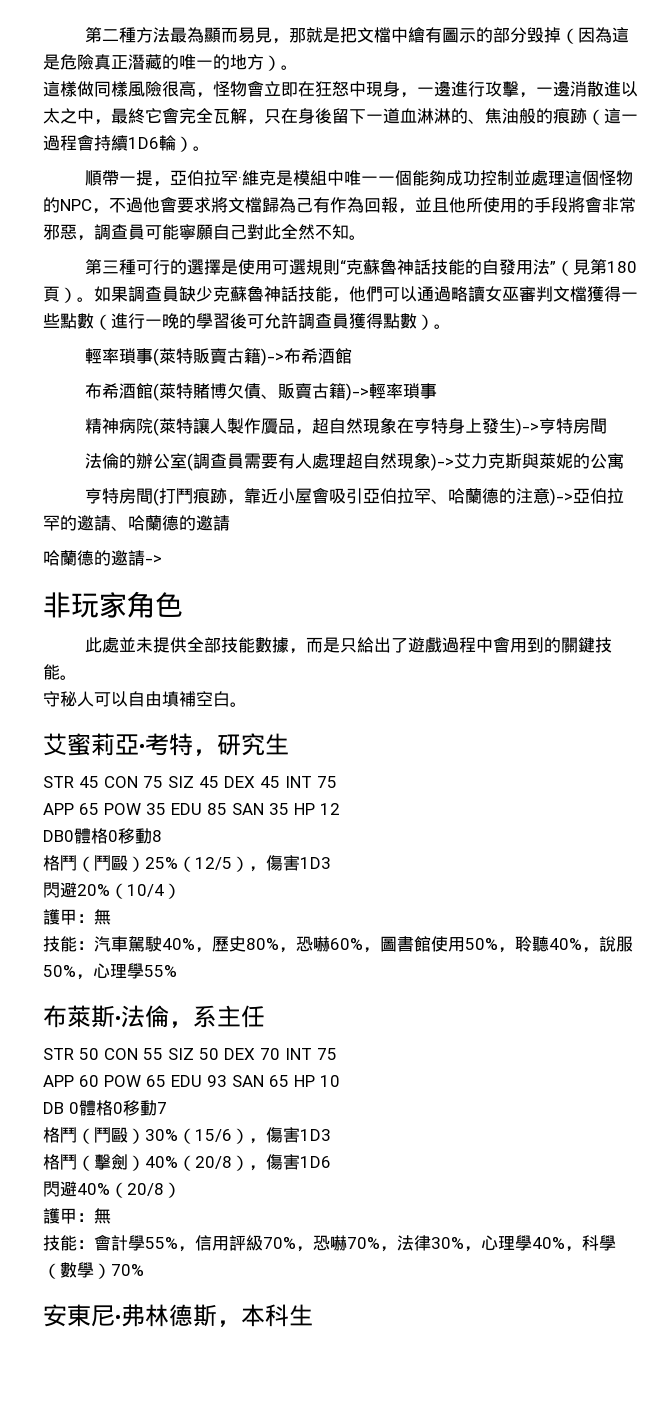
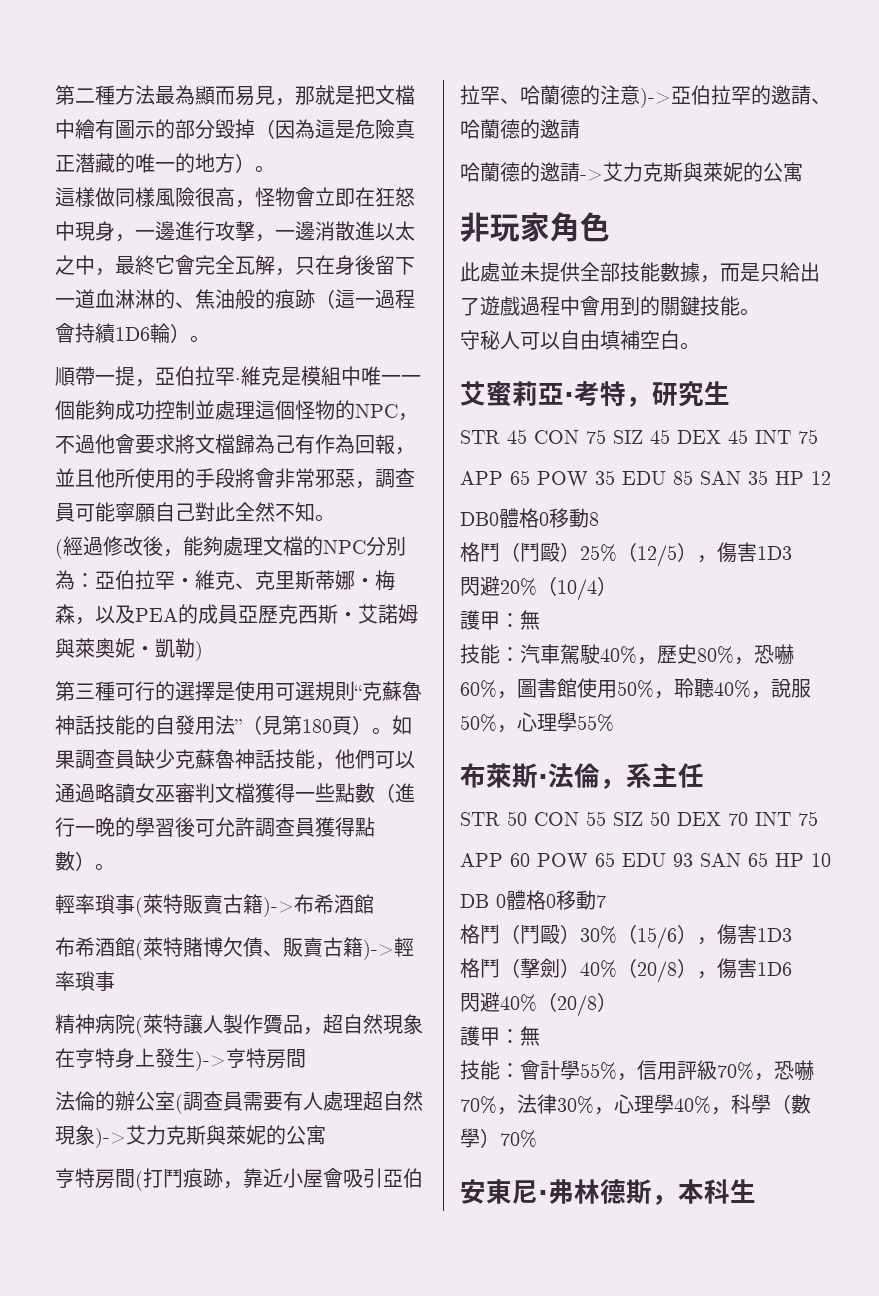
(366, 237) none -> [55,536,406,559] [55,570,395,591] [55,604,418,625] [55,638,203,661] // (經過修改後，能夠處理文檔的NPC分別為：亞伯拉罕‧維克、克里斯蒂娜‧梅森，以及PEA的成員亞歷克西斯‧艾諾姆與萊奧妮‧凱勒)
(162, 559) none -> [603,162,803,182] 艾力克斯與萊妮的公寓

